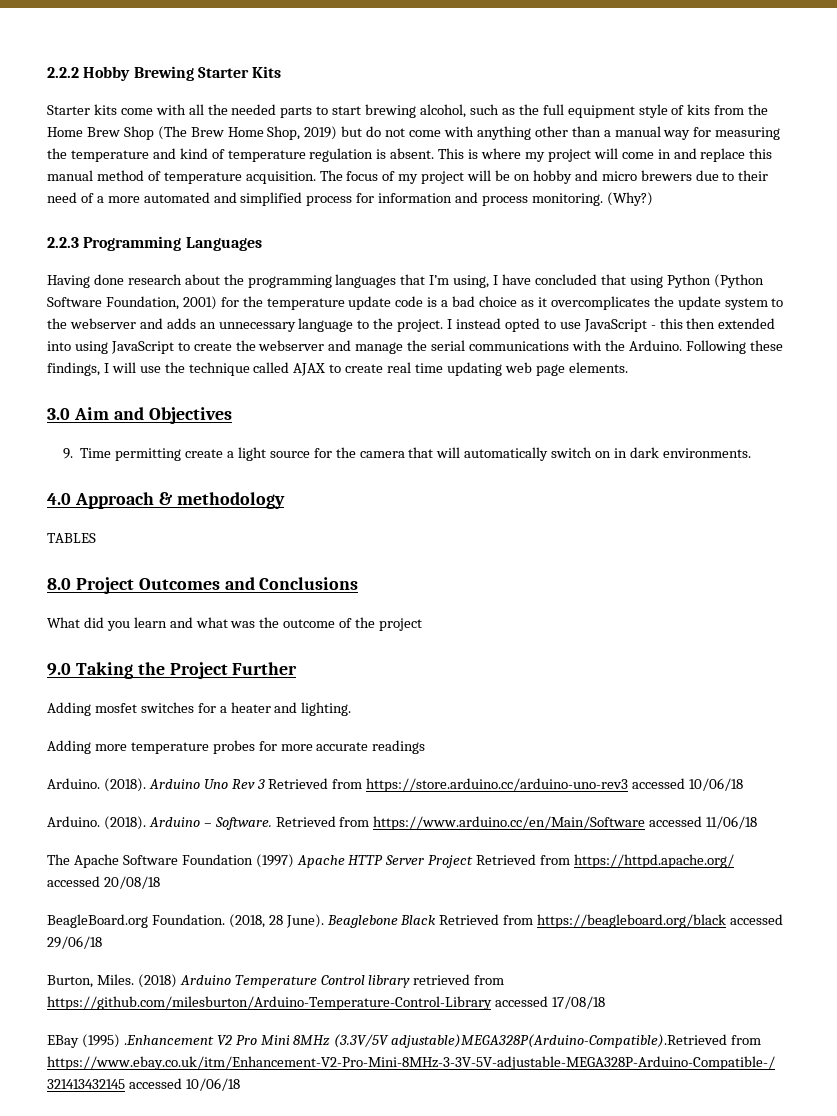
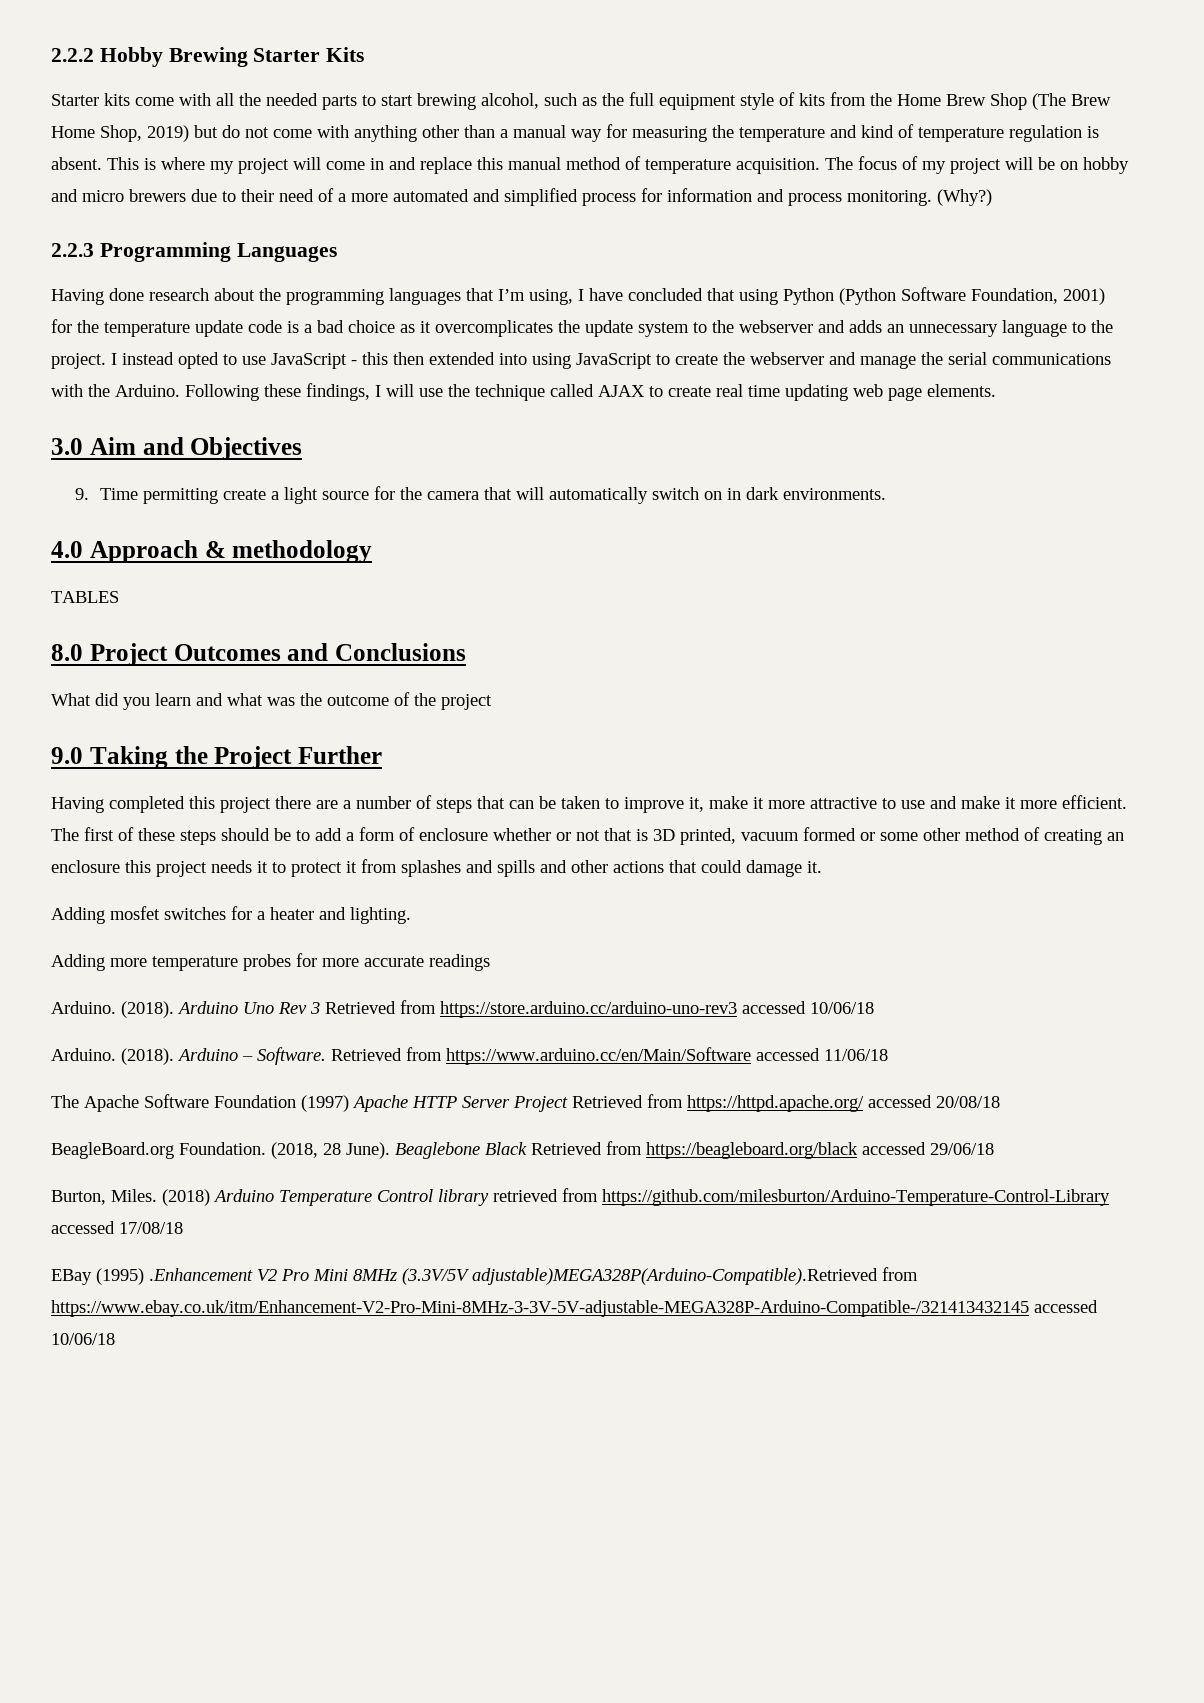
(298, 668) none -> [51,795,1127,813] [51,827,1124,845] [51,859,822,877] // Having completed this project there are a number of steps that can be taken to improve it, make it more attractive to use and make it more efficient. The first of these steps should be to add a form of enclosure whether or not that is 3D printed, vacuum formed or some other method of creating an enclosure this project needs it to protect it from splashes and spills and other actions that could damage it.

